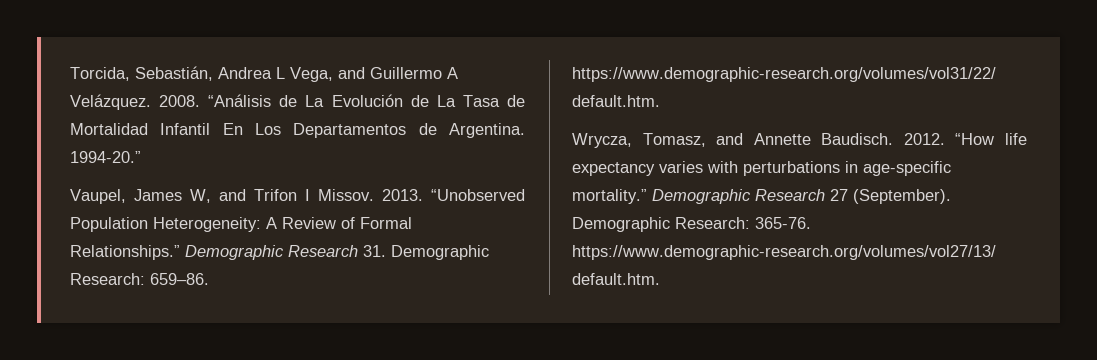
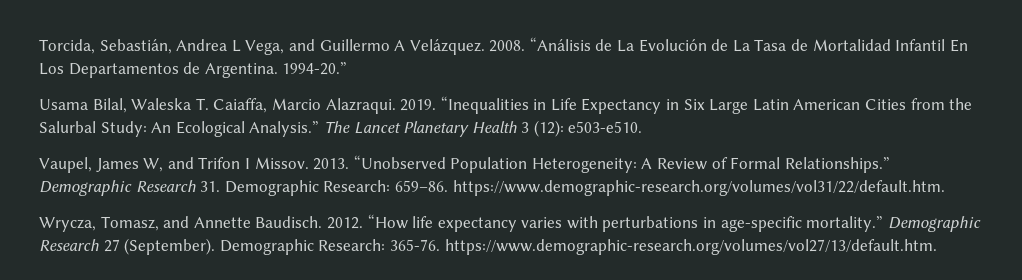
(141, 157) none -> [39,96,973,114] [39,120,643,137] // Usama Bilal, Waleska T. Caiaffa, Marcio Alazraqui. 2019. “Inequalities in Life Expectancy in Six Large Latin American Cities from the Salurbal Study: An Ecological Analysis.” The Lancet Planetary Health 3 (12): e503-e510.

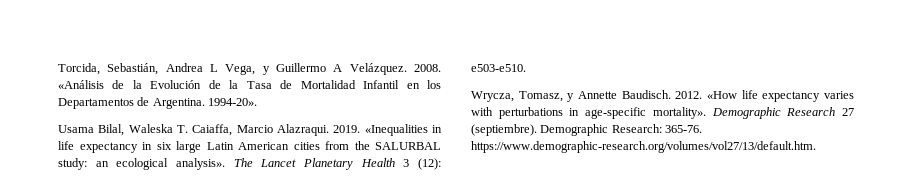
[288,39,315,51] and -> [262,66,270,75] y
[529,37,635,52] “Análisis de La -> [58,80,142,89] «Análisis de la
[732,40,750,52] La -> [229,80,239,89] la
[949,39,968,52] [39,63,64,75] En Los -> [406,80,441,89] en los
[282,62,348,75] 1994-20.” -> [208,98,258,106] 1994-20».
[440,96,749,114] “Inequalities in Life Expectancy in Six Large -> [364,124,442,136] [58,141,201,153] «Inequalities in life expectancy in six large
[865,99,907,110] Cities -> [293,142,320,150] cities
[39,121,320,137] Salurbal Study: An Ecological Analysis.” -> [375,142,441,150] [58,158,225,170] SALURBAL study: an ecological analysis».
[39,155,890,173] [39,180,945,196] // Vaupel, James W, and Trifon I Missov. 2013. “Unobserved Population Heterogeneity: A Review of Formal Relationships.” Demographic Research 31. Demographic Research: 659–86. https://www.demographic-research.org/volumes/vol31/22/default.htm. -> (526, 68) none
[163,216,190,228] and -> [567,93,575,102] y
[367,214,408,229] “How -> [707,91,737,99] «How
[806,216,884,232] mortality.” -> [652,107,706,119] mortality».
[124,238,216,255] (September). -> [471,124,537,136] (septiembre).

